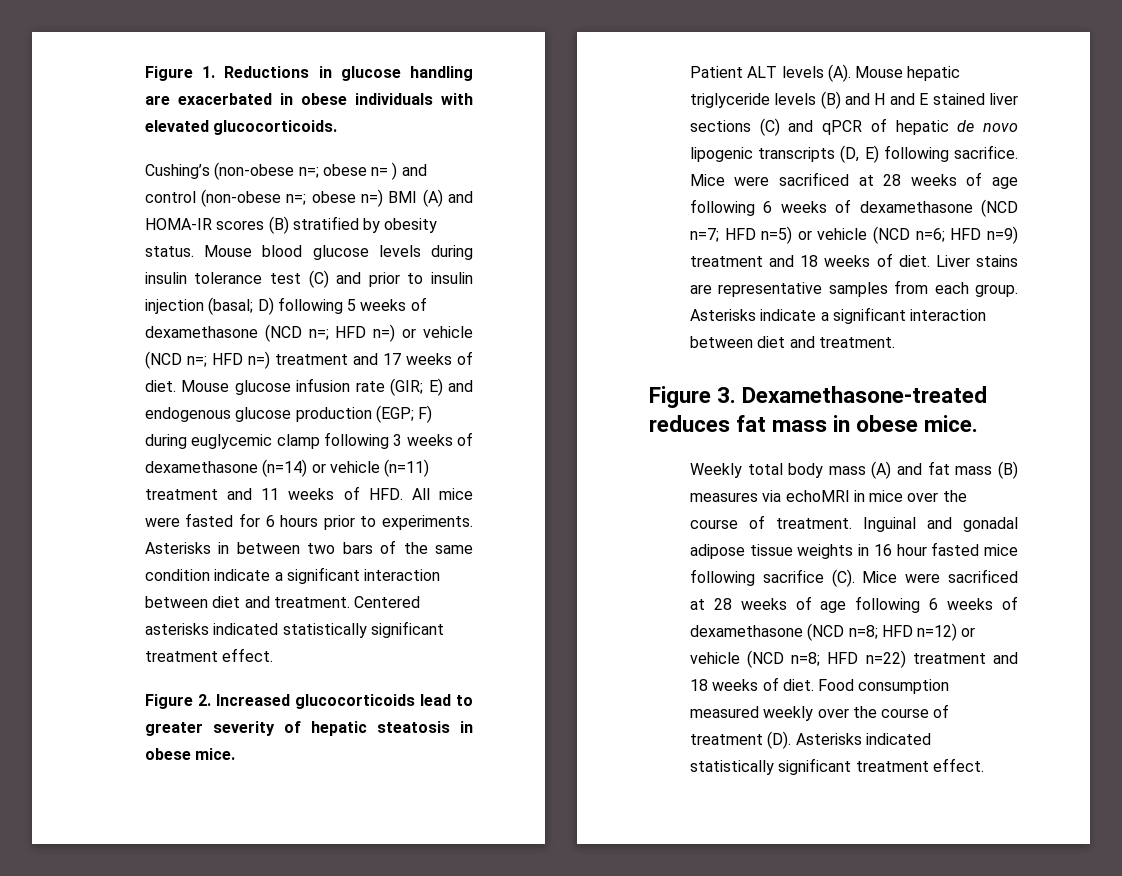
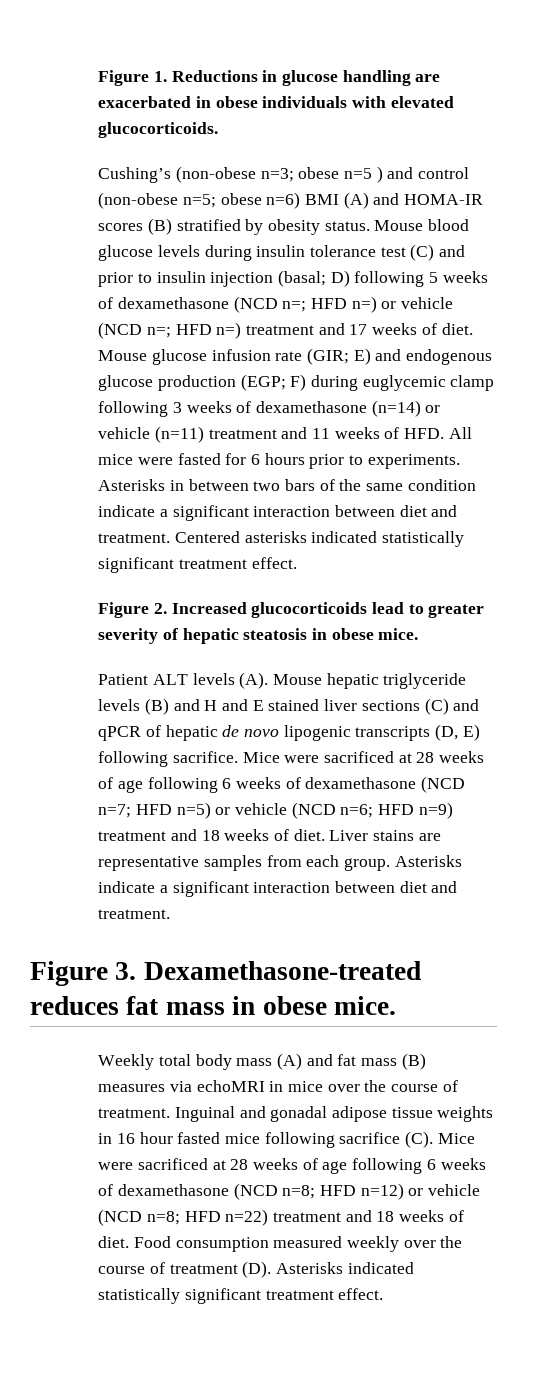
[298,164,389,178] n=; obese n= -> [260,167,373,182] n=3; obese n=5
[286,189,384,207] n=; obese n=) -> [182,192,301,209] n=5; obese n=6)

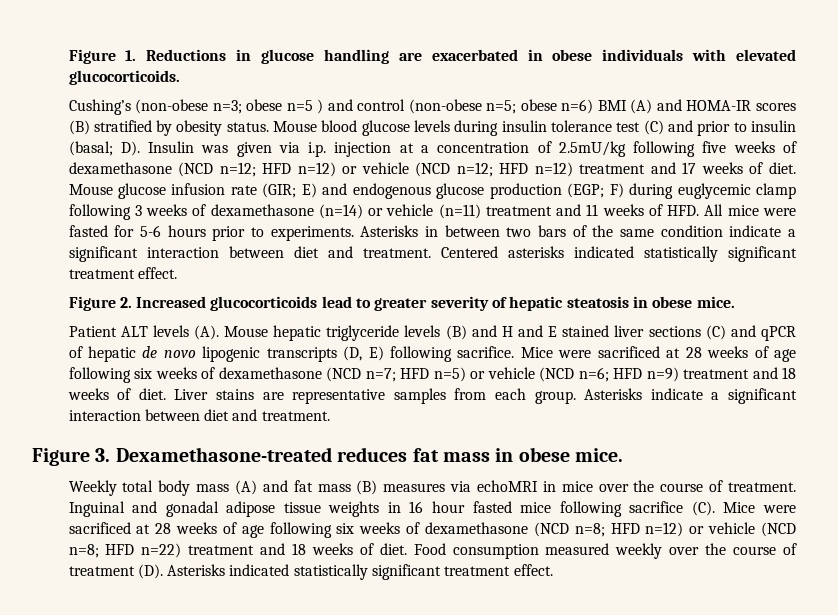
[210,270,488,287] [98,296,454,313] [98,322,242,339] injection (basal; D) following 5 weeks of dexamethasone (NCD n=; HFD n=) or vehicle (NCD n=; HFD n=) -> [68,141,798,157] [68,162,573,177] (basal; D). Insulin was given via i.p. injection at a concentration of 2.5mU/kg following five weeks of dexamethasone (NCD n=12; HFD n=12) or vehicle (NCD n=12; HFD n=12)
[251,454,261,465] 6 -> [139,225,161,237] 5-6
[222,778,232,789] 6 -> [134,368,153,379] six
[426,1159,436,1170] 6 -> [336,523,355,534] six

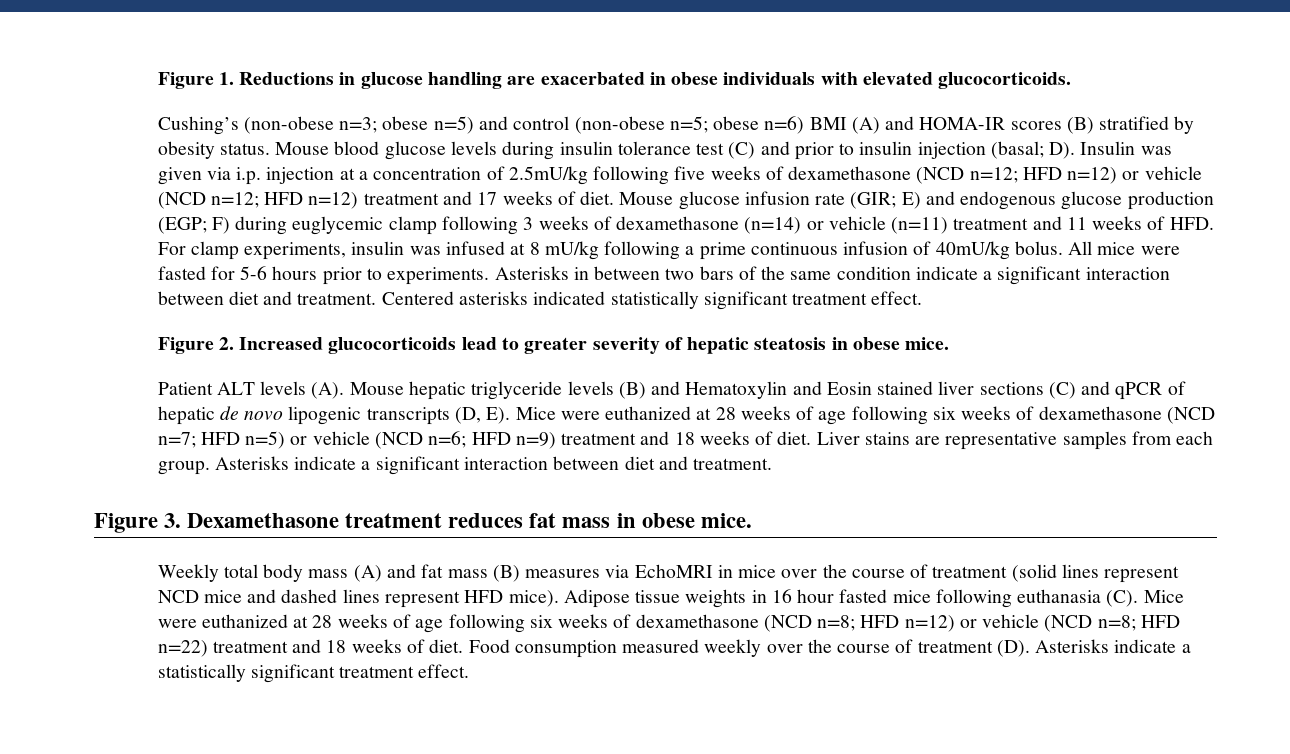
[286,99,324,114] n=5 ) -> [433,116,474,134] n=5)
(796, 126) none -> [917,142,986,159] injection
(700, 210) none -> [157,241,1063,260] For clamp experiments, insulin was infused at 8 mU/kg following a prime continuous infusion of 40mU/kg bolus.
[501,325,558,337] H and E -> [685,381,872,399] Hematoxylin and Eosin
[368,346,660,362] E) following sacrifice. Mice were sacrificed -> [486,406,692,424] E). Mice were euthanized
[115,447,332,462] Dexamethasone-treated -> [187,513,443,528] Dexamethasone treatment
[476,480,538,492] echoMRI -> [634,564,713,578] EchoMRI
[727,482,796,492] [68,501,276,517] treatment. Inguinal and gonadal adipose -> [932,564,1180,583] [157,589,630,608] treatment (solid lines represent NCD mice and dashed lines represent HFD mice). Adipose
[629,501,684,513] sacrifice -> [1017,589,1102,603] euthanasia
[68,522,131,534] sacrificed -> [201,614,288,628] euthanized
[229,564,290,576] indicated -> [1114,639,1191,653] indicate a

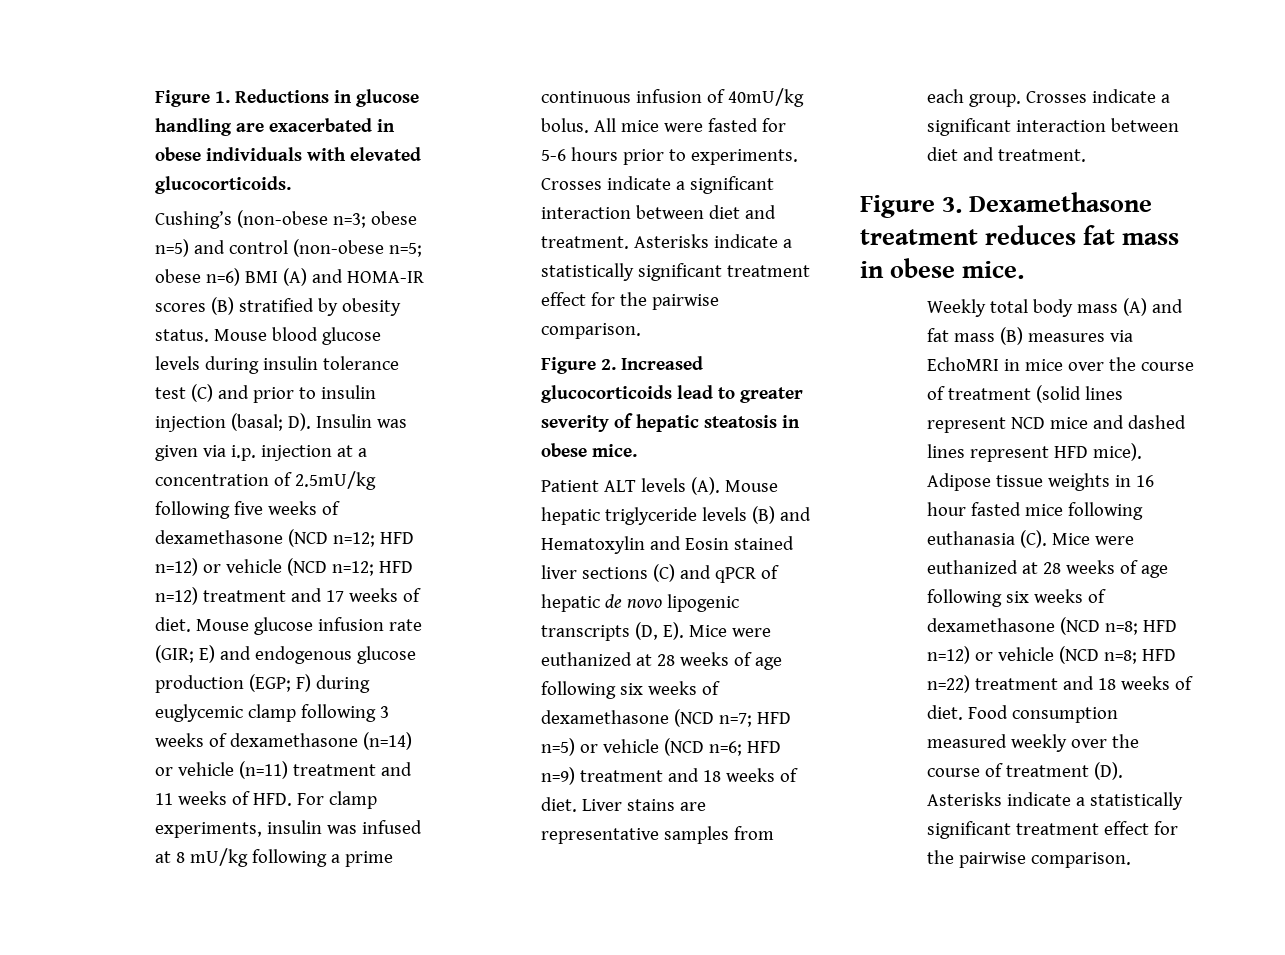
[494,266,1170,285] [157,291,923,310] Asterisks in between two bars of the same condition indicate a significant interaction between diet and treatment. Centered asterisks indicated statistically significant treatment effect. -> [541,176,775,194] [541,205,777,219] [541,234,793,249] [541,263,811,281] [541,292,720,310] [541,323,642,339] Crosses indicate a significant interaction between diet and treatment. Asterisks indicate a statistically significant treatment effect for the pairwise comparison.
[214,456,289,470] Asterisks -> [1026,91,1088,103] Crosses
[418,664,470,678] effect. -> [1104,821,1179,835] [927,850,1132,868] effect for the pairwise comparison.

